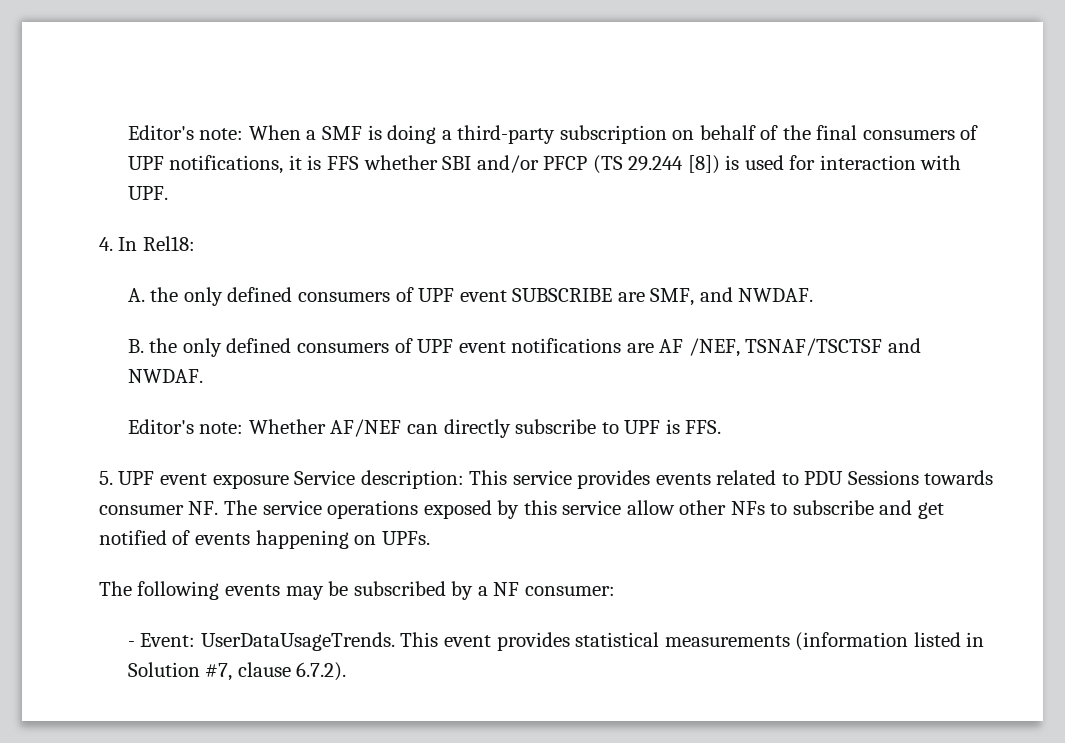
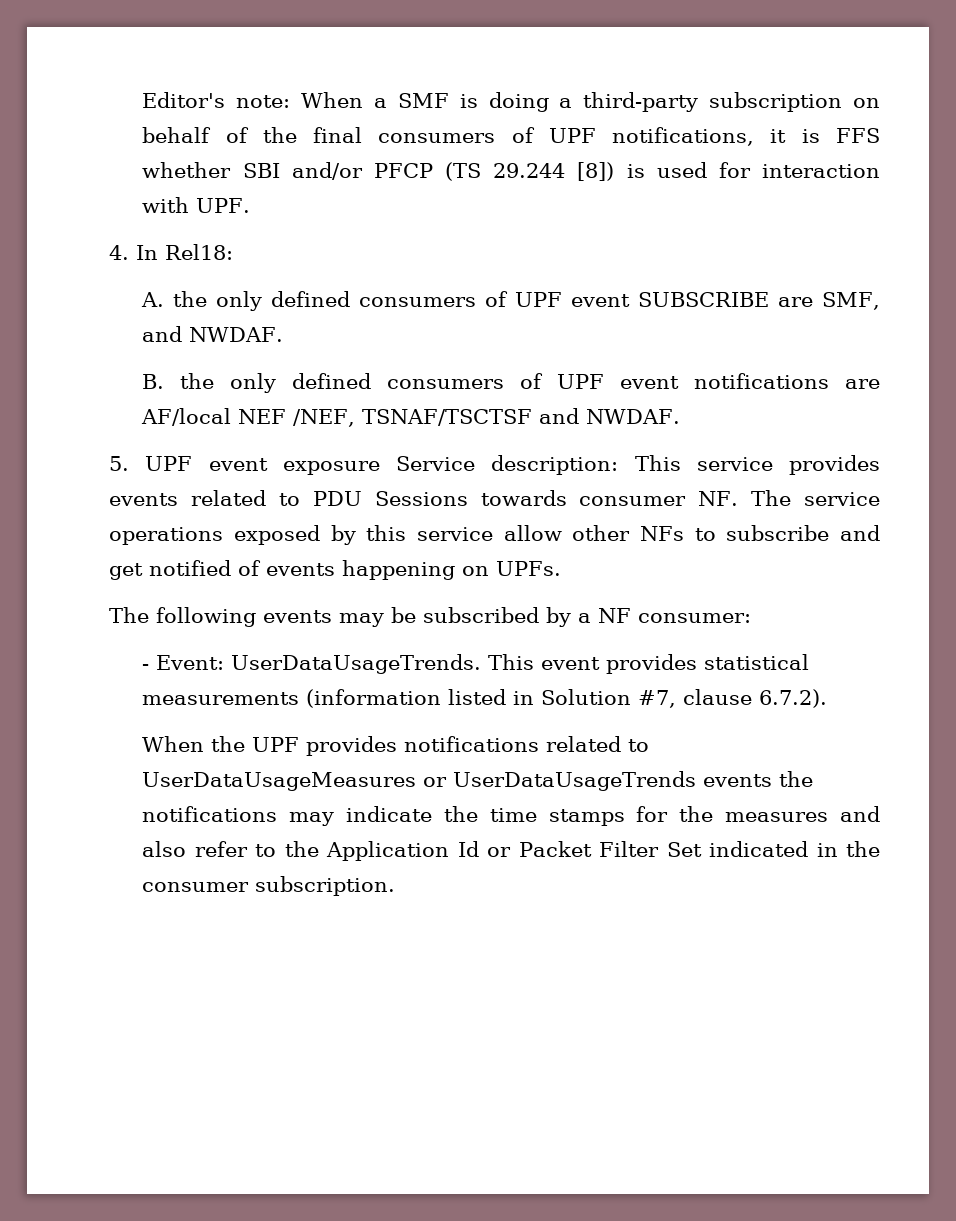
[659,339,684,353] AF -> [141,408,287,426] AF/local NEF
[127,419,722,438] // Editor's note: Whether AF/NEF can directly subscribe to UPF is FFS. -> (681, 416) none
(347, 671) none -> [142,736,650,756] [142,771,814,791] [142,806,880,826] [142,841,880,861] [142,876,396,896] // When the UPF provides notifications related to UserDataUsageMeasures or UserDataUsageTrends events the notifications may indicate the time stamps for the measures and also refer to the Application Id or Packet Filter Set indicated in the consumer subscription.

